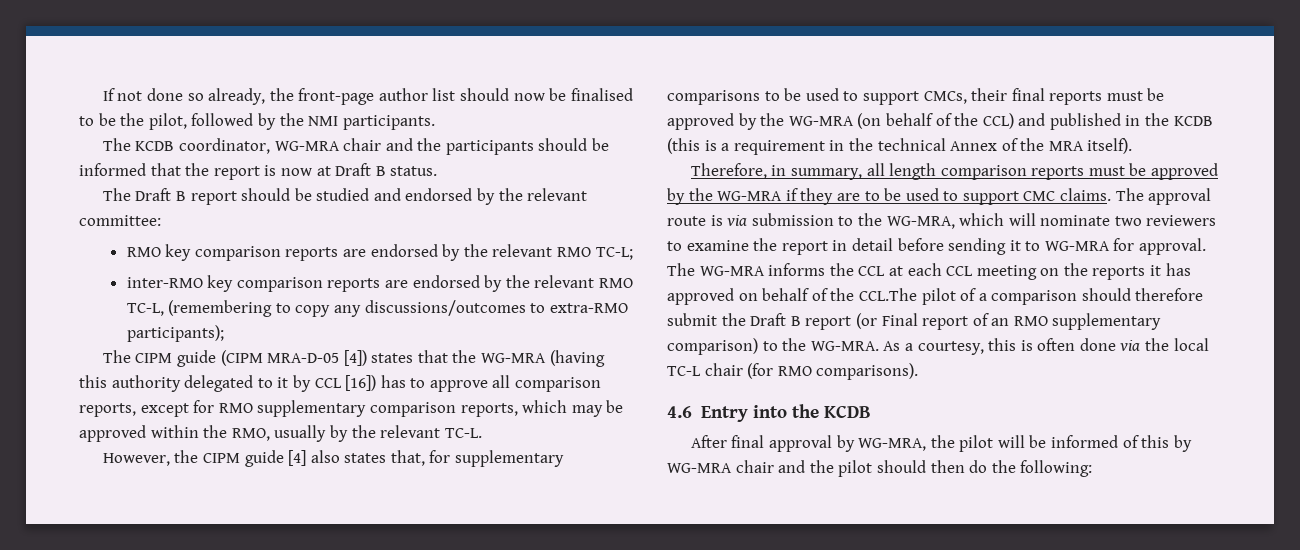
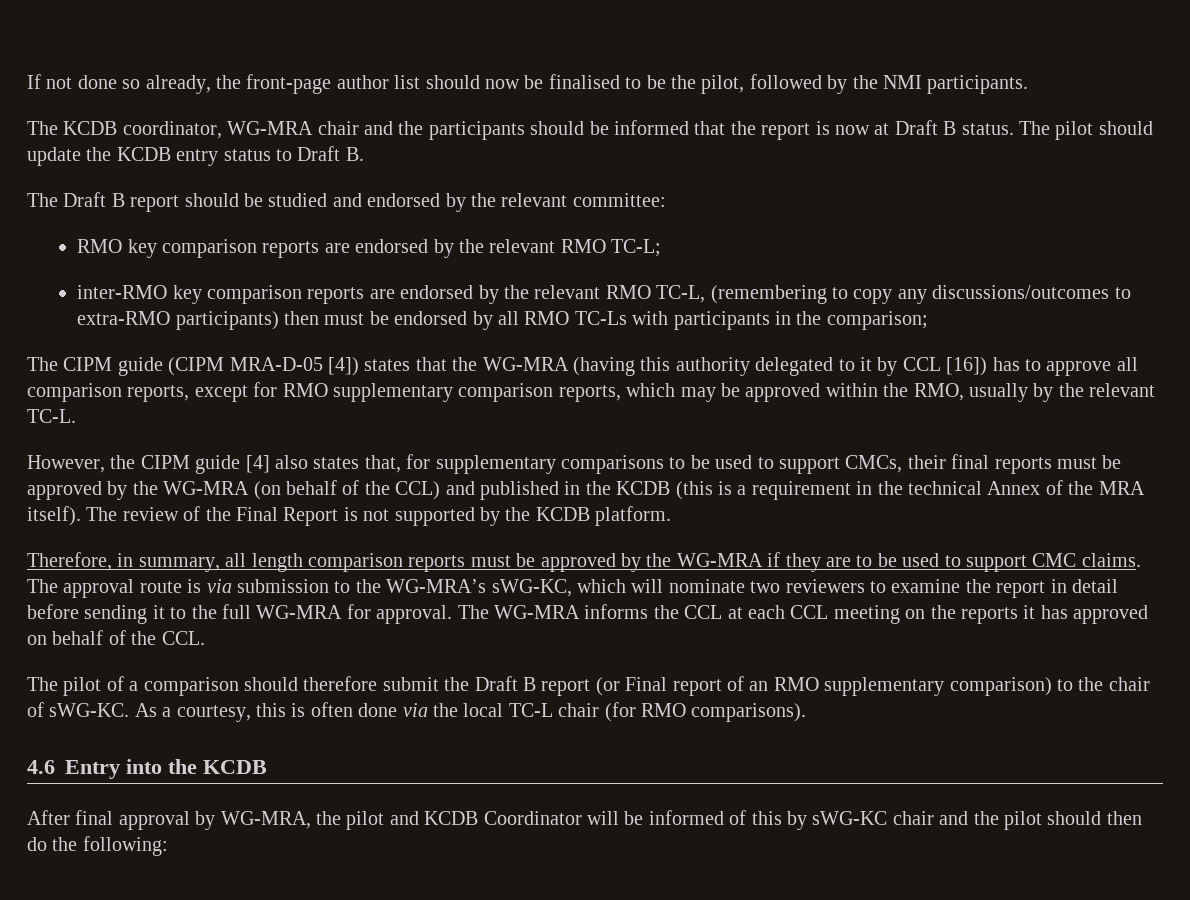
(438, 171) none -> [1018,121,1153,140] [27,146,364,166] The pilot should update the KCDB entry status to Draft B.
[126,325,224,342] participants); -> [175,311,928,330] participants) then must be endorsed by all RMO TC-Ls with participants in the comparison;
(1133, 146) none -> [86,506,672,526] The review of the Final Report is not supported by the KCDB platform.
[886,216,955,229] WG-MRA, -> [386,579,572,597] WG-MRA’s sWG-KC,
(1041, 246) none -> [191,604,252,619] the full
[858,288,917,301] CCL.The -> [161,631,205,645] [27,677,58,691] CCL. // The
[810,341,879,351] WG-MRA. -> [1108,677,1150,691] [27,702,130,717] chair of sWG-KC.
(994, 443) none -> [389,811,582,825] and KCDB Coordinator
[667,463,732,473] WG-MRA -> [812,811,888,825] sWG-KC

